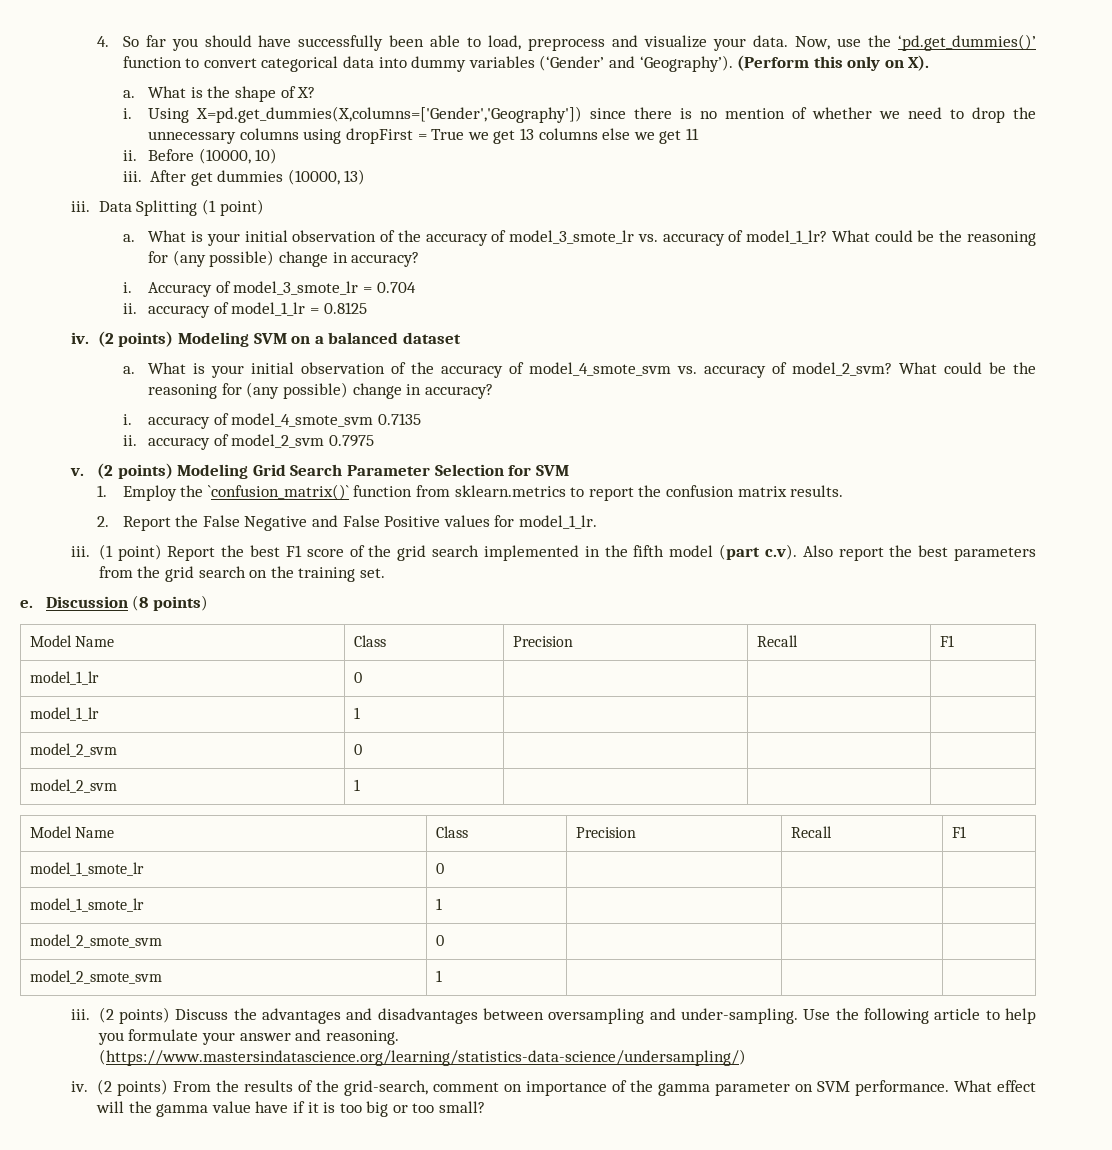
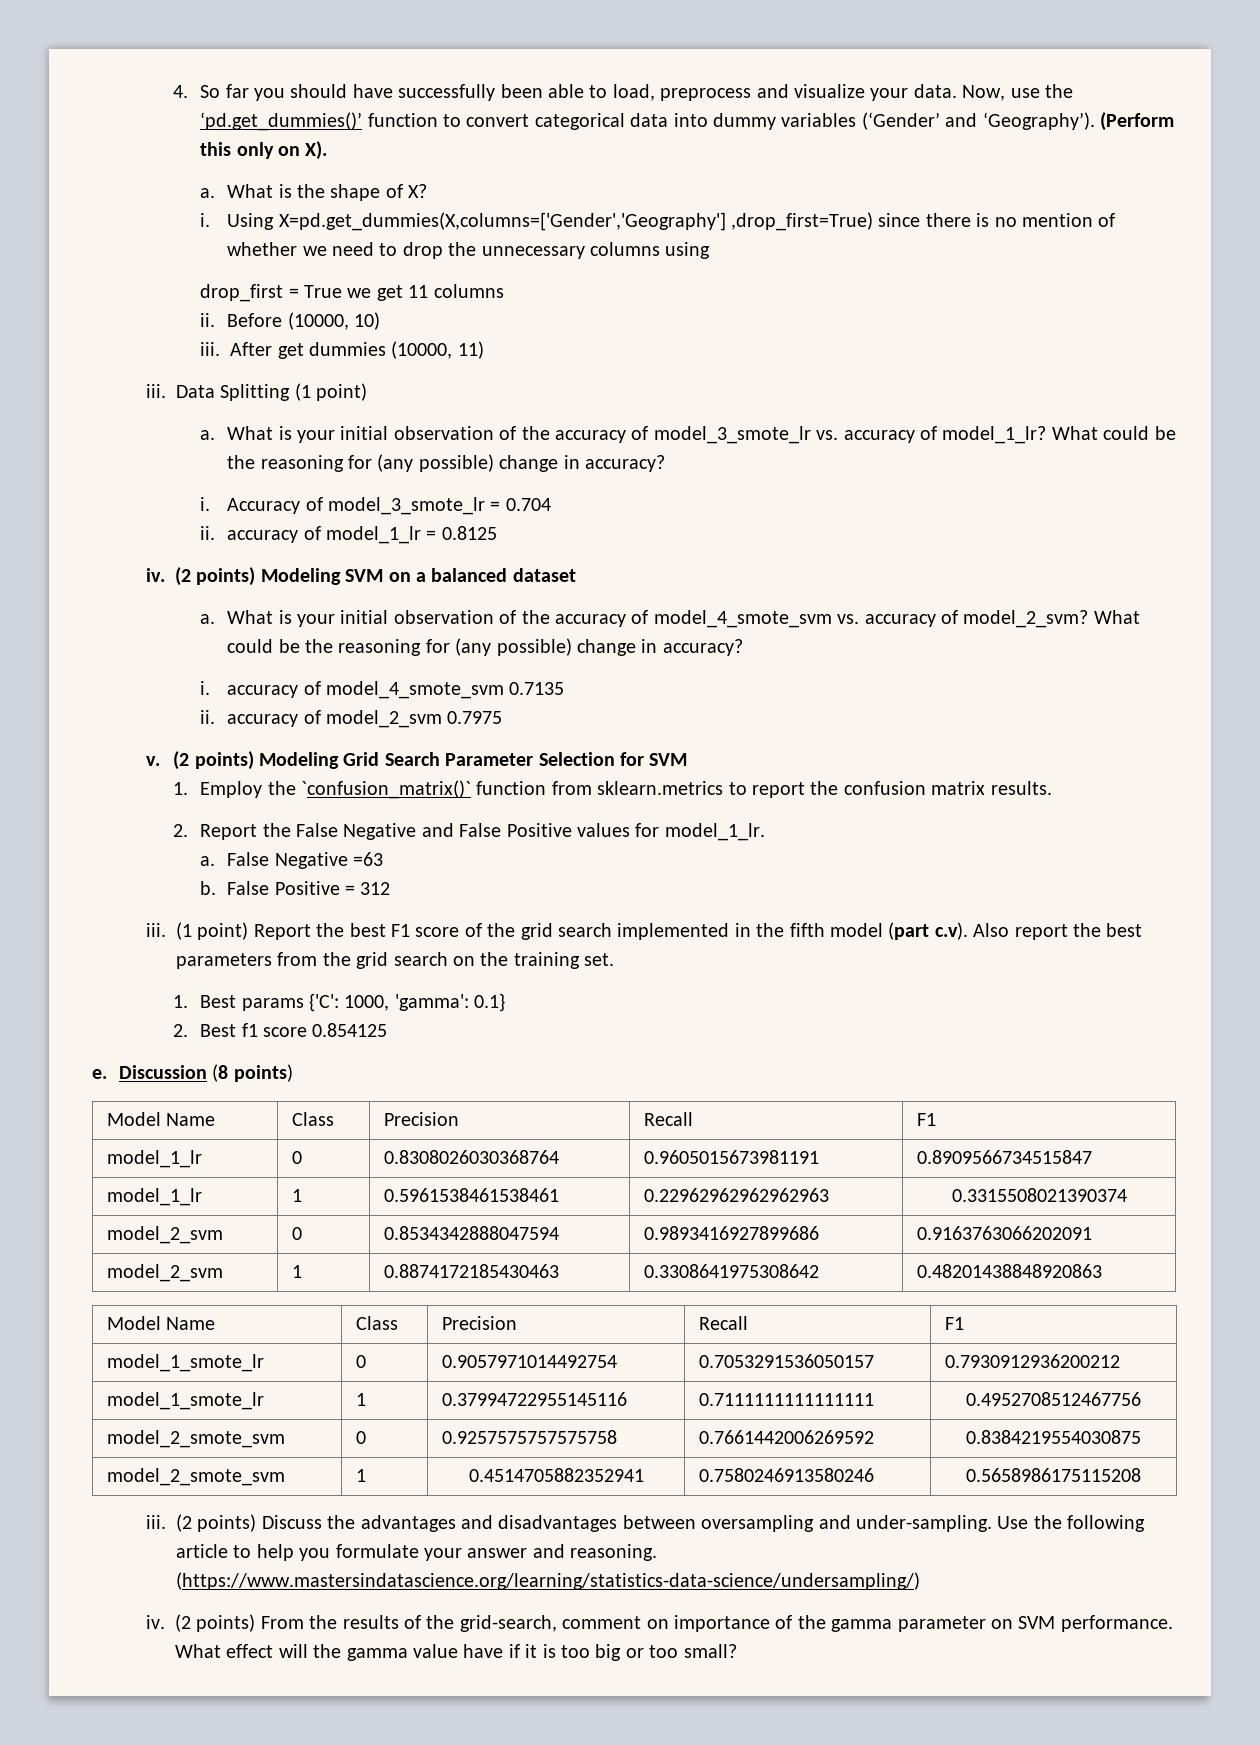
[196,106,583,123] X=pd.get_dummies(X,columns=['Gender','Geography']) -> [278,212,874,231] X=pd.get_dummies(X,columns=['Gender','Geography'] ,drop_first=True)
[346,128,414,144] dropFirst -> [200,284,284,302] // drop_first
[520,128,699,144] 13 columns else we get 11 -> [408,284,504,298] 11 columns
[344,169,366,185] 13) -> [457,341,484,359] 11)
(597, 522) none -> [200,852,384,869] [200,881,391,895] // a. False Negative =63 // b. False Positive = 312
(385, 573) none -> [173,993,506,1012] [173,1023,388,1037] // 1. Best params {'C': 1000, 'gamma': 0.1} // 2. Best f1 score 0.854125
(362, 677) | | -> [383,1150,559,1164] [643,1150,819,1164] [916,1150,1092,1164] 0.8308026030368764 | 0.9605015673981191 | 0.8909566734515847
(360, 713) | | -> [383,1188,559,1202] [643,1188,829,1202] [951,1188,1127,1202] 0.5961538461538461 | 0.22962962962962963 | 0.3315508021390374
(362, 749) | | -> [383,1226,559,1240] [643,1226,819,1240] [916,1226,1092,1240] 0.8534342888047594 | 0.9893416927899686 | 0.9163763066202091
(360, 785) | | -> [383,1264,559,1278] [643,1264,819,1278] [916,1264,1102,1278] 0.8874172185430463 | 0.3308641975308642 | 0.48201438848920863
(444, 868) | | -> [441,1355,617,1368] [698,1354,874,1368] [944,1354,1120,1368] 0.9057971014492754 | 0.7053291536050157 | 0.7930912936200212
(442, 904) | | -> [441,1392,627,1406] [698,1393,874,1406] [966,1392,1141,1406] 0.37994722955145116 | 0.7111111111111111 | 0.4952708512467756
(444, 940) | | -> [441,1430,617,1444] [698,1430,874,1444] [966,1430,1141,1444] 0.9257575757575758 | 0.7661442006269592 | 0.8384219554030875
(442, 976) | | -> [468,1468,644,1482] [698,1468,874,1482] [966,1468,1141,1482] 0.4514705882352941 | 0.7580246913580246 | 0.5658986175115208

